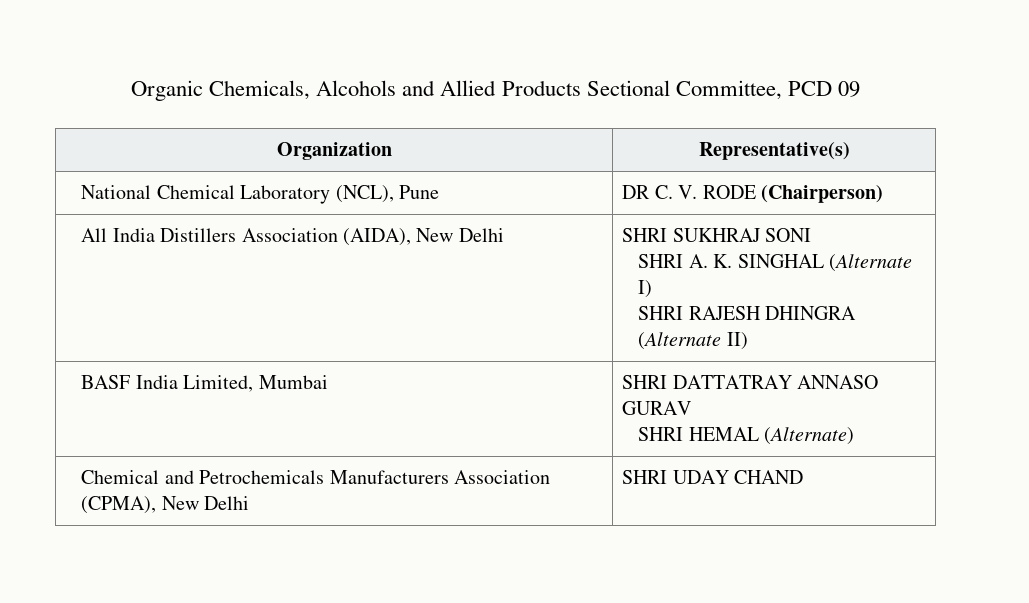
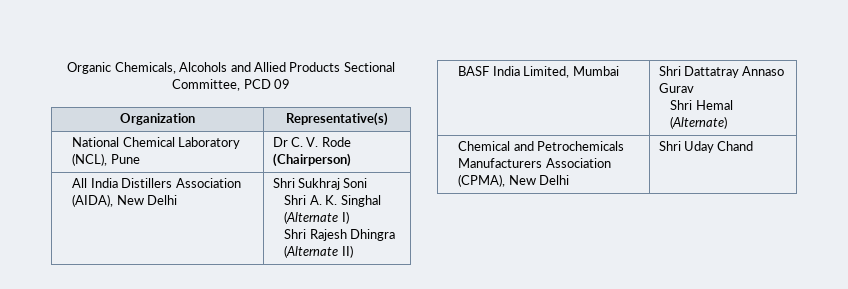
[622,185,651,199] DR -> [272,137,288,147] Dr
[702,185,756,199] RODE -> [321,137,351,147] Rode
[622,228,812,242] [638,254,684,268] SHRI SUKHRAJ SONI // SHRI -> [272,178,368,190] [284,195,307,205] Shri Sukhraj Soni // Shri
[737,254,824,268] SINGHAL -> [340,195,381,207] Singhal
[638,306,857,320] SHRI RAJESH DHINGRA -> [284,229,396,241] Shri Rajesh Dhingra
[622,375,879,389] [622,401,692,415] [638,427,759,441] SHRI DATTATRAY ANNASO GURAV // SHRI HEMAL -> [658,66,785,78] [658,83,694,93] [670,100,733,110] Shri Dattatray Annaso Gurav // Shri Hemal
[622,470,804,484] SHRI UDAY CHAND -> [658,141,754,153] Shri Uday Chand

